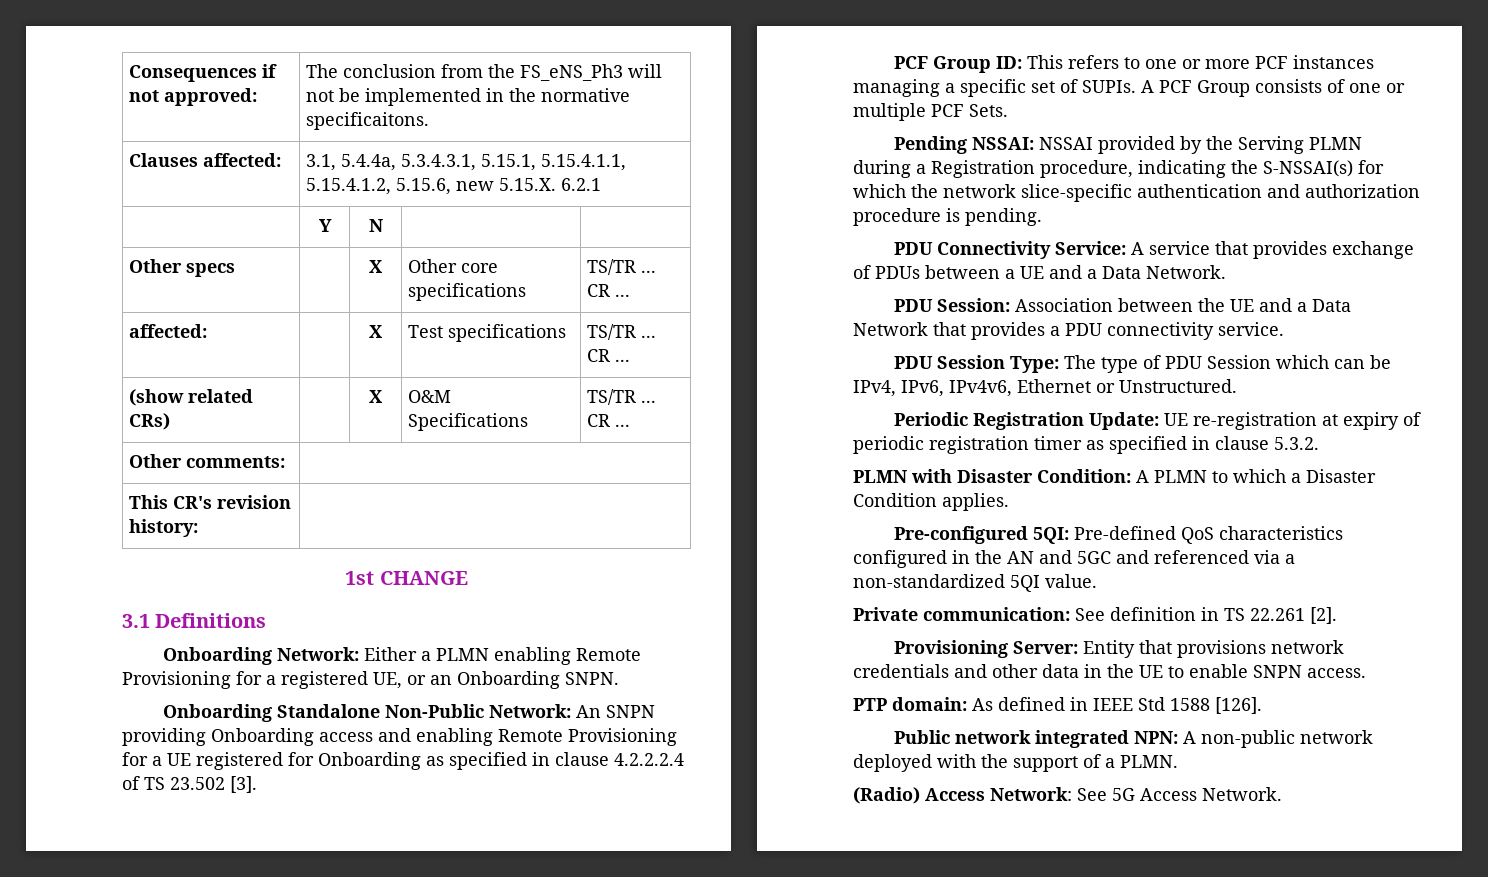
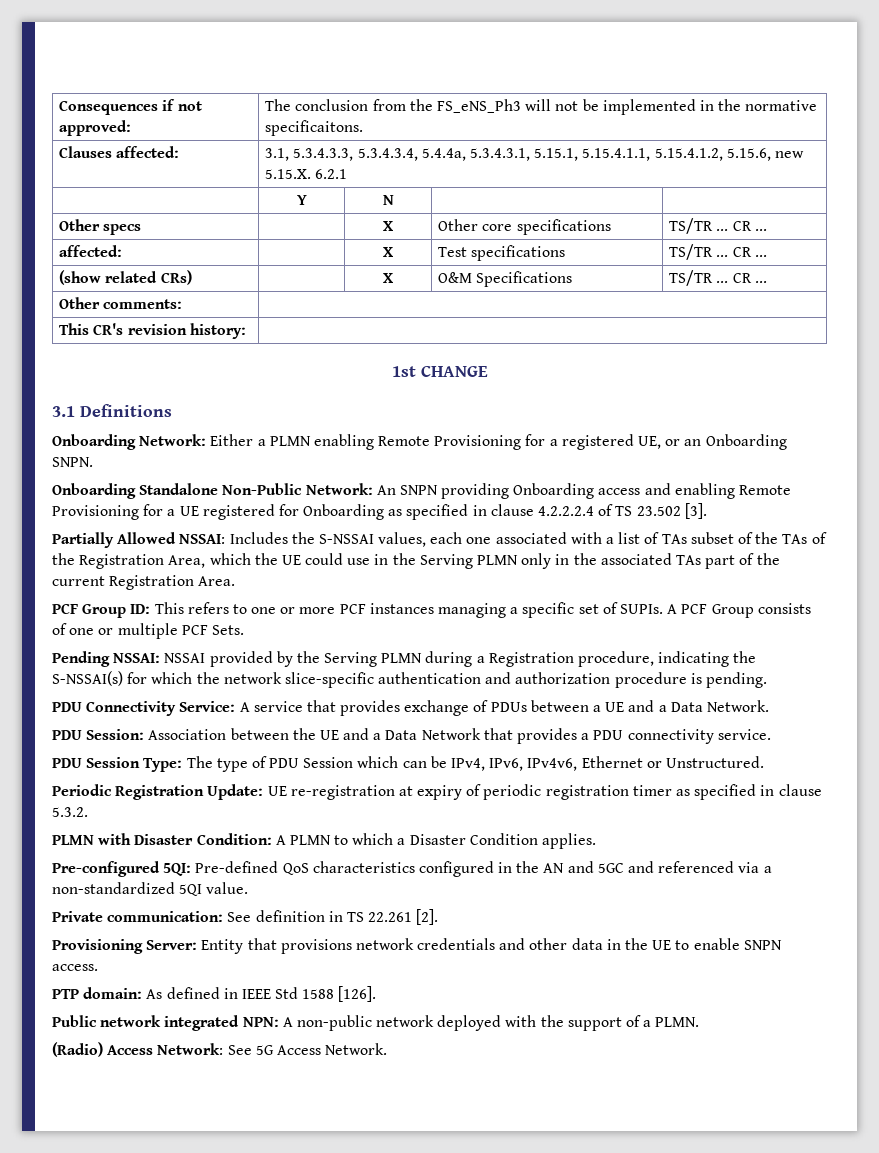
(337, 162) none -> [293,148,418,161] 5.3.4.3.3, 5.3.4.3.4,
(257, 784) none -> [52,532,827,548] [52,553,780,569] [52,575,236,590] // Partially Allowed NSSAI: Includes the S-NSSAI values, each one associated with a list of TAs subset of the TAs of the Registration Area, which the UE could use in the Serving PLMN only in the associated TAs part of the current Registration Area.

